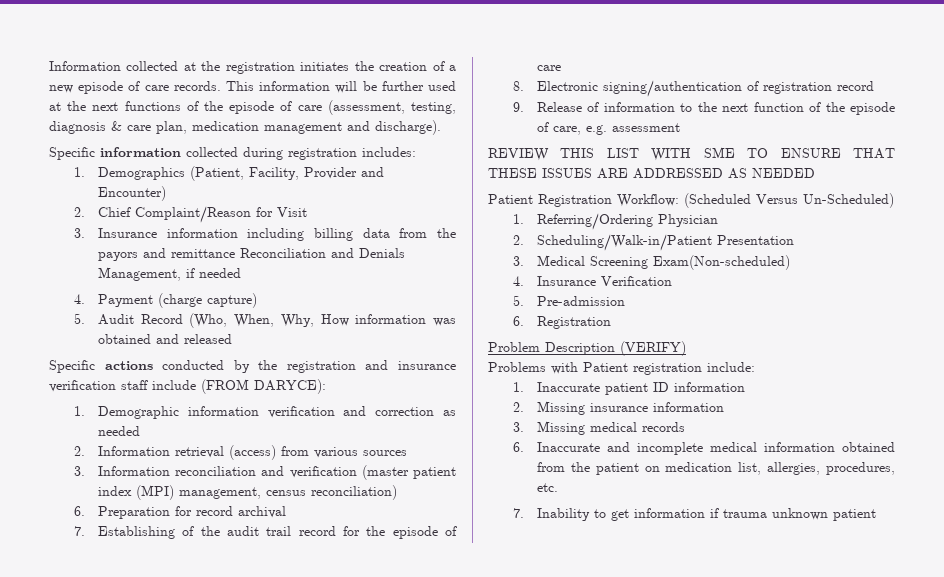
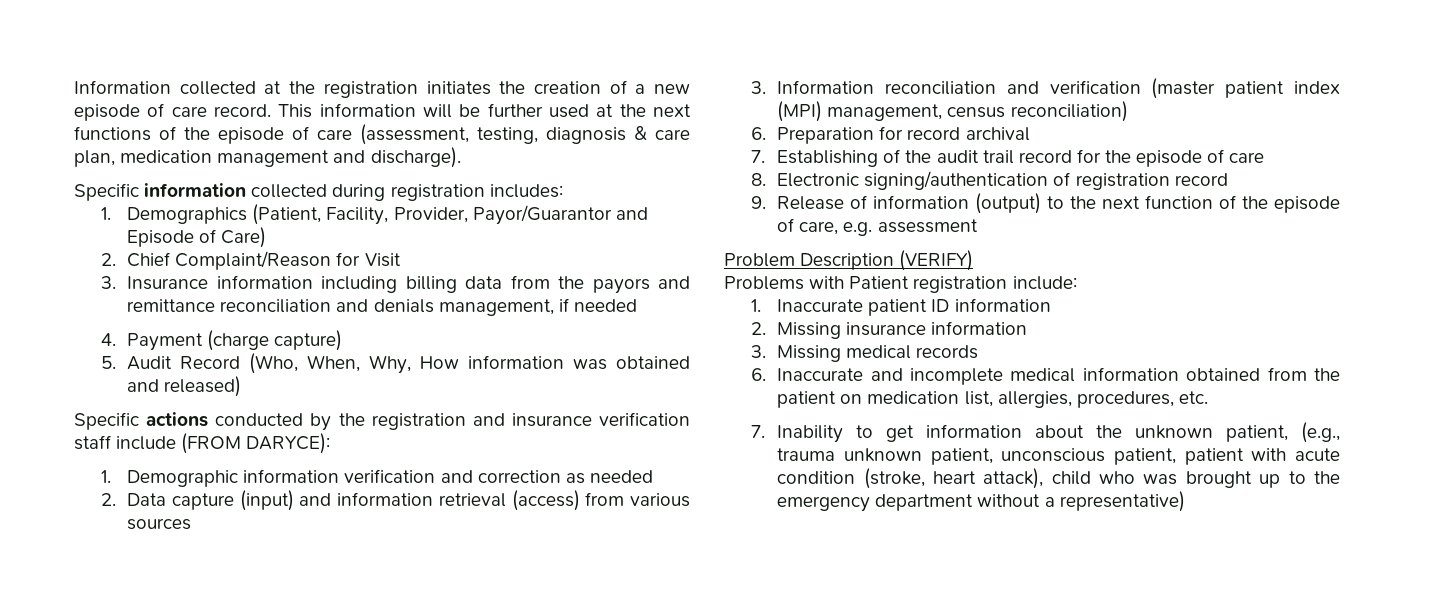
[173,81,221,91] records. -> [214,104,271,117] record.
[304,167,385,179] [98,186,167,201] Provider and Encounter) -> [393,205,648,225] [127,227,267,248] Provider, Payor/Guarantor and Episode of Care)
[240,248,406,258] [98,267,182,281] Reconciliation and Denials Management, -> [220,299,554,316] reconciliation and denials management,
[184,334,233,344] released -> [164,376,242,397] released)
[98,446,171,456] Information -> [127,490,434,511] Data capture (input) and information
(675, 107) none -> [975,193,1042,214] (output)
[488,147,895,161] [488,168,815,179] [488,193,894,208] [512,213,719,230] [512,234,795,251] [512,255,791,270] [512,276,673,286] [512,295,626,306] [512,316,612,329] // REVIEW THIS LIST WITH SME TO ENSURE THAT THESE ISSUES ARE ADDRESSED AS NEEDED // Patient Registration Workflow: (Scheduled Versus Un-Scheduled) // 1. Referring/Ordering Physician // 2. Scheduling/Walk-in/Patient Presentation // 3. Medical Screening Exam(Non-scheduled) // 4. Insurance Verification // 5. Pre-admission // 6. Registration -> (978, 226) none
[710,508,877,521] if trauma unknown patient -> [1035,422,1340,443] [777,448,1341,465] [777,468,1340,489] [777,491,1185,512] about the unknown patient, (e.g., trauma unknown patient, unconscious patient, patient with acute condition (stroke, heart attack), child who was brought up to the emergency department without a representative)

